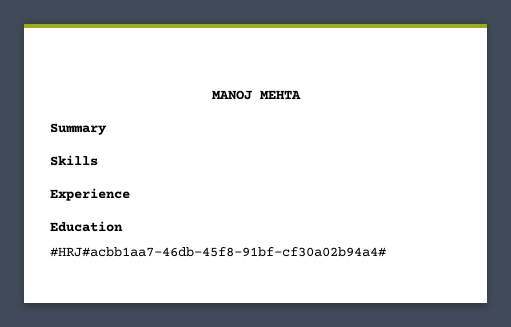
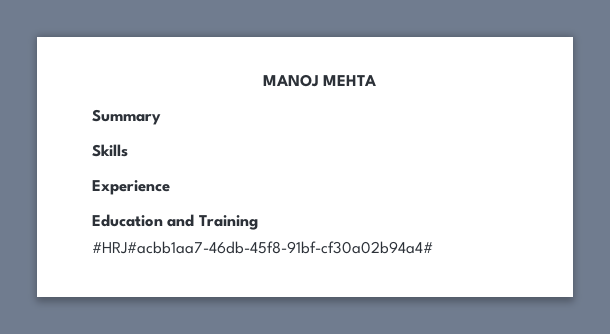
(123, 226) none -> [167,214,258,230] and Training

